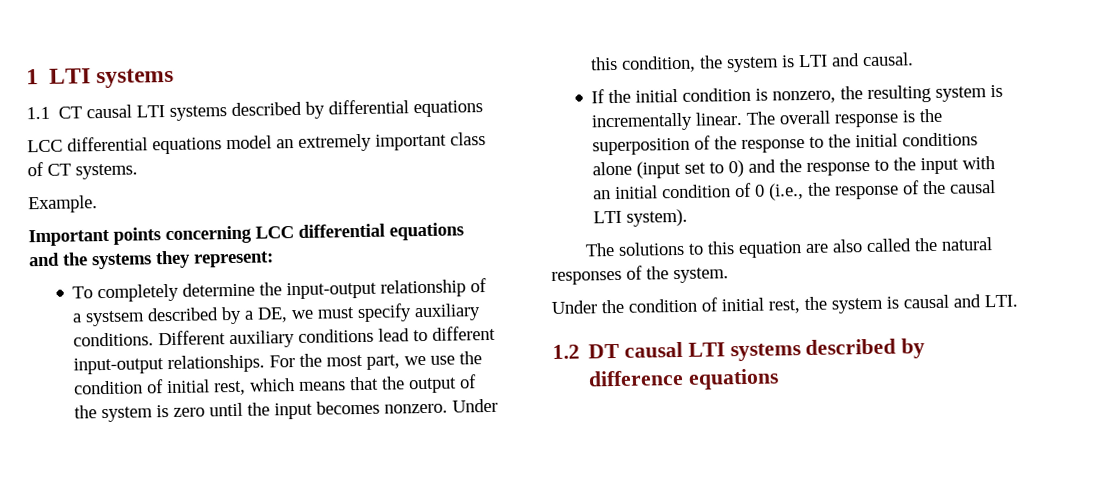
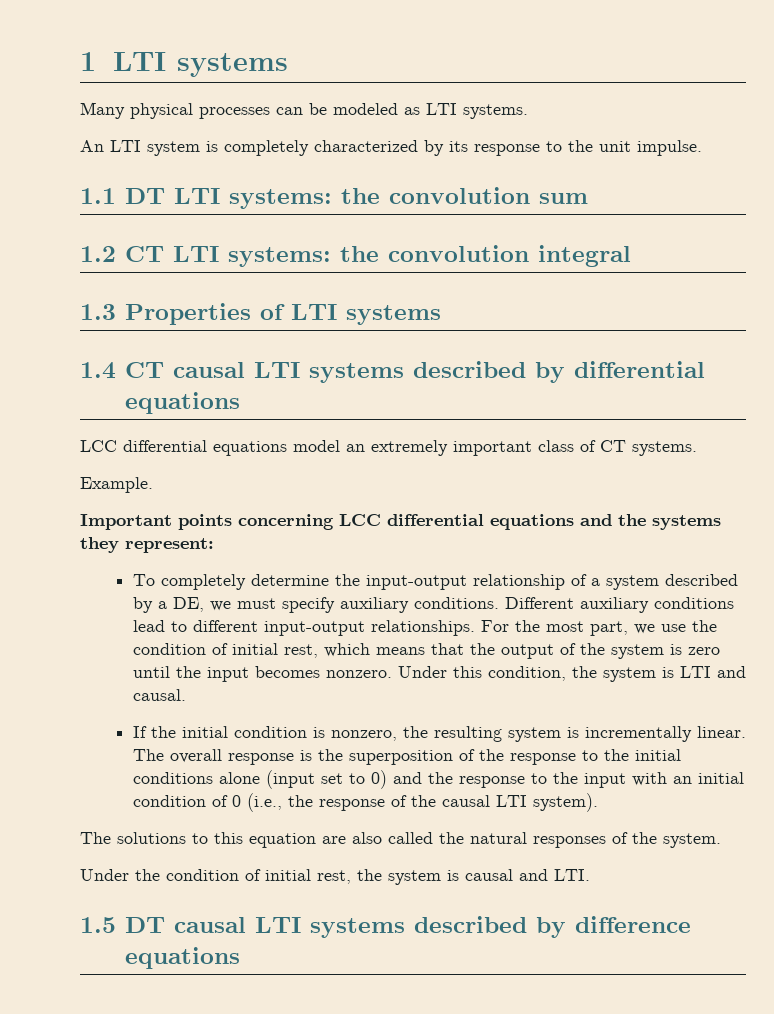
[26,106,50,120] 1.1 -> [80,102,528,119] [80,140,702,156] [80,187,588,209] [80,245,631,267] [80,303,441,325] [80,362,116,379] Many physical processes can be modeled as LTI systems. // An LTI system is completely characterized by its response to the unit impulse. // 1.1 DT LTI systems: the convolution sum // 1.2 CT LTI systems: the convolution integral // 1.3 Properties of LTI systems // 1.4
[85,310,146,327] systsem -> [605,575,659,590] system
[552,344,580,359] 1.2 -> [80,917,116,933] 1.5

